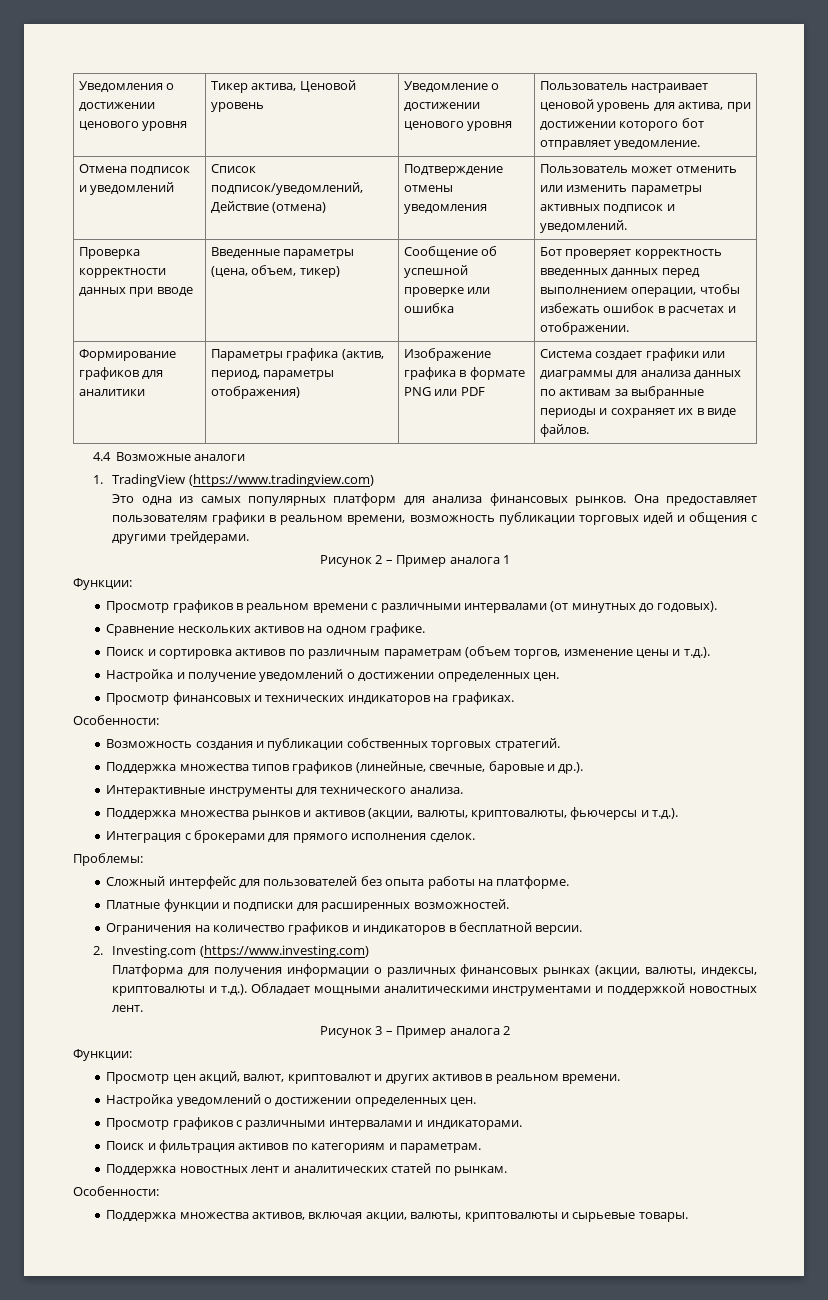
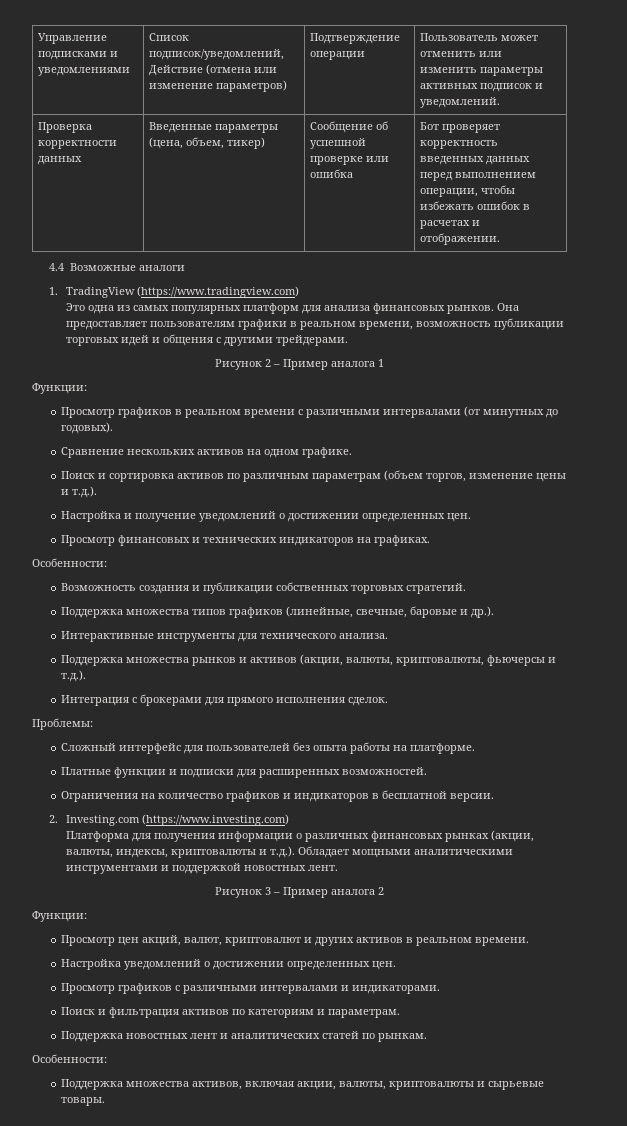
[79,81,175,92] [79,102,156,111] [79,121,188,131] [211,80,356,93] [211,102,265,112] [404,81,500,92] [404,102,481,111] [404,121,513,131] [540,81,709,93] [540,99,751,112] [540,118,704,131] [540,140,701,150] [79,164,191,175] [79,182,175,195] Уведомления о достижении ценового уровня | Тикер актива, Ценовой уровень | Уведомление о достижении ценового уровня | Пользователь настраивает ценовой уровень для актива, при достижении которого бот отправляет уведомление. // Отмена подписок и уведомлений -> [38,33,108,44] [38,51,119,60] [38,67,131,76] Управление подписками и уведомлениями
[272,202,327,213] (отмена) -> [206,64,278,75] [149,80,288,92] (отмена или изменение параметров)
[404,185,454,192] [404,204,488,214] отмены уведомления -> [310,51,366,60] операции
[129,287,193,297] при вводе -> (83, 160) none
[79,349,177,361] [79,367,164,380] [79,389,146,396] [211,348,384,361] [211,370,335,380] [211,386,301,399] [404,348,492,361] [404,367,525,380] [404,387,485,396] [540,348,726,361] [540,370,742,380] [540,386,705,399] [540,408,736,418] [540,424,590,437] // Формирование графиков для аналитики | Параметры графика (актив, период, параметры отображения) | Изображение графика в формате PNG или PDF | Система создает графики или диаграммы для анализа данных по активам за выбранные периоды и сохраняет их в виде файлов. -> (501, 239) none

